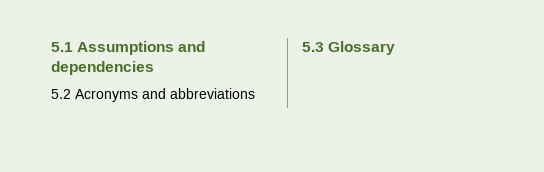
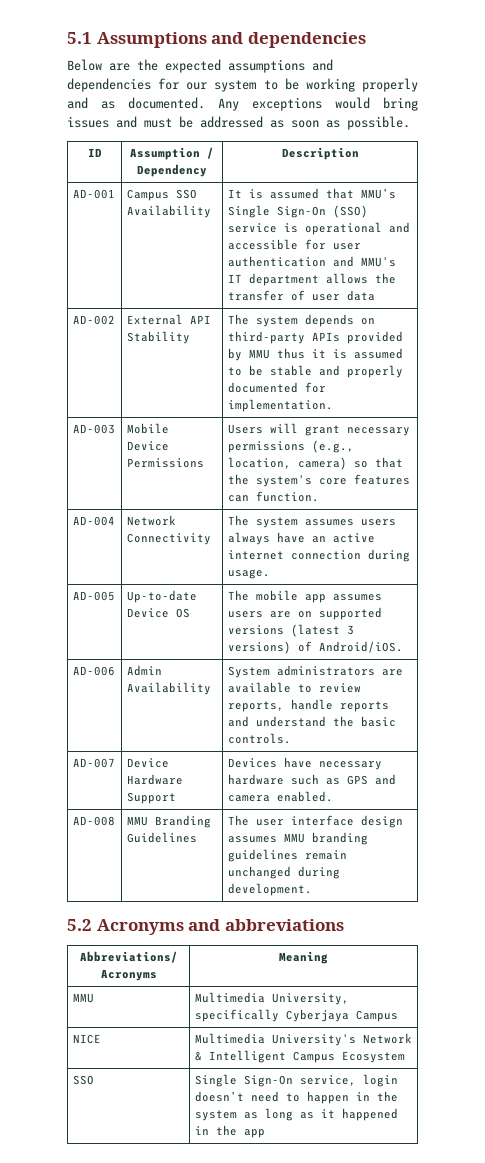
[51,88,255,102] [302,41,396,55] 5.2 Acronyms and abbreviations // 5.3 Glossary -> [67,59,333,73] [67,78,418,92] [67,97,418,111] [67,116,410,130] [87,148,102,157] [130,147,214,160] [137,164,207,177] [281,147,359,160] [72,189,115,199] [126,189,197,201] [126,205,211,218] [227,188,396,199] [227,205,368,218] [227,222,410,235] [227,239,361,250] [227,256,396,267] [227,273,396,286] [227,290,375,301] [72,315,115,325] [126,314,211,325] [126,331,190,344] [227,314,375,327] [227,331,403,344] [227,348,403,361] [227,365,403,378] [227,382,326,393] [227,399,333,412] [72,424,115,434] [126,423,169,434] [126,441,169,451] [126,458,204,468] [227,423,410,436] [227,440,354,453] [227,457,403,470] [227,474,410,487] [227,491,319,502] [72,516,115,526] [126,515,176,526] [126,533,211,545] [227,515,396,528] [227,532,375,545] [227,549,410,562] [227,569,270,579] [72,591,115,601] [126,590,197,603] [126,608,190,618] [227,590,382,603] [227,607,382,620] [227,624,354,637] [227,641,403,654] [72,666,115,676] [126,665,162,676] [126,682,211,695] [227,665,403,678] [227,682,361,693] [227,699,389,712] [227,716,396,727] [227,733,291,744] [72,758,115,768] [126,758,169,768] [126,774,183,785] [126,792,176,804] [227,757,382,770] [227,774,396,785] [227,791,333,802] [72,816,115,826] [126,815,211,828] [126,832,197,843] [227,815,403,828] [227,832,368,845] [227,849,347,862] [227,866,340,879] [227,883,312,896] [67,919,344,935] [79,951,178,963] [100,969,157,981] [279,951,328,964] [72,993,94,1003] [194,992,349,1005] [194,1009,398,1022] [72,1034,101,1044] [194,1033,412,1046] [194,1050,405,1063] [72,1075,94,1085] [194,1074,398,1087] [194,1091,398,1104] [194,1108,398,1121] [194,1125,265,1138] Below are the expected assumptions and dependencies for our system to be working properly and as documented. Any exceptions would bring issues and must be addressed as soon as possible. // ID | Assumption / Dependency | Description // AD-001 | Campus SSO Availability | It is assumed that MMU’s Single Sign-On (SSO) service is operational and accessible for user authentication and MMU's IT department allows the transfer of user data // AD-002 | External API Stability | The system depends on third-party APIs provided by MMU thus it is assumed to be stable and properly documented for implementation. // AD-003 | Mobile Device Permissions | Users will grant necessary permissions (e.g., location, camera) so that the system's core features can function. // AD-004 | Network Connectivity | The system assumes users always have an active internet connection during usage. // AD-005 | Up-to-date Device OS | The mobile app assumes users are on supported versions (latest 3 versions) of Android/iOS. // AD-006 | Admin Availability | System administrators are available to review reports, handle reports and understand the basic controls. // AD-007 | Device Hardware Support | Devices have necessary hardware such as GPS and camera enabled. // AD-008 | MMU Branding Guidelines | The user interface design assumes MMU branding guidelines remain unchanged during development. // 5.2 Acronyms and abbreviations // Abbreviations/ Acronyms | Meaning // MMU | Multimedia University, specifically Cyberjaya Campus // NICE | Multimedia University's Network & Intelligent Campus Ecosystem // SSO | Single Sign-On service, login doesn’t need to happen in the system as long as it happened in the app

